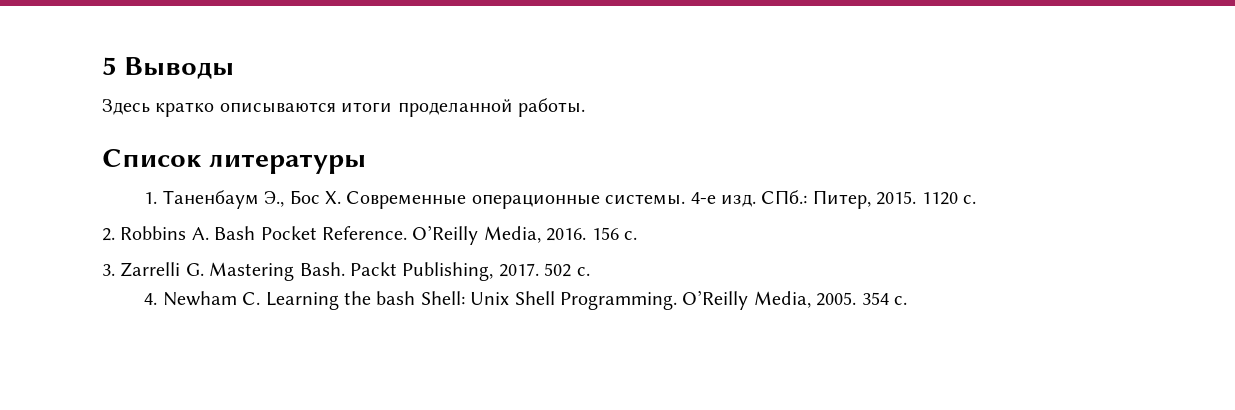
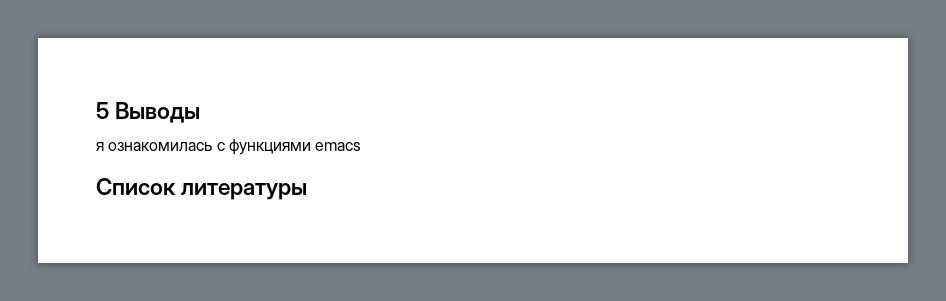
[102,98,585,117] [102,149,366,174] [144,190,976,209] [102,225,637,245] [102,262,590,281] [144,290,907,310] Здесь кратко описываются итоги проделанной работы. // Список литературы // 1. Таненбаум Э., Бос Х. Современные операционные системы. 4-е изд. СПб.: Питер, 2015. 1120 с. // 2. Robbins A. Bash Pocket Reference. O’Reilly Media, 2016. 156 с. // 3. Zarrelli G. Mastering Bash. Packt Publishing, 2017. 502 с. // 4. Newham C. Learning the bash Shell: Unix Shell Programming. O’Reilly Media, 2005. 354 с. -> [96,139,362,155] [96,178,308,200] я ознакомилась с функциями emacs // Список литературы

